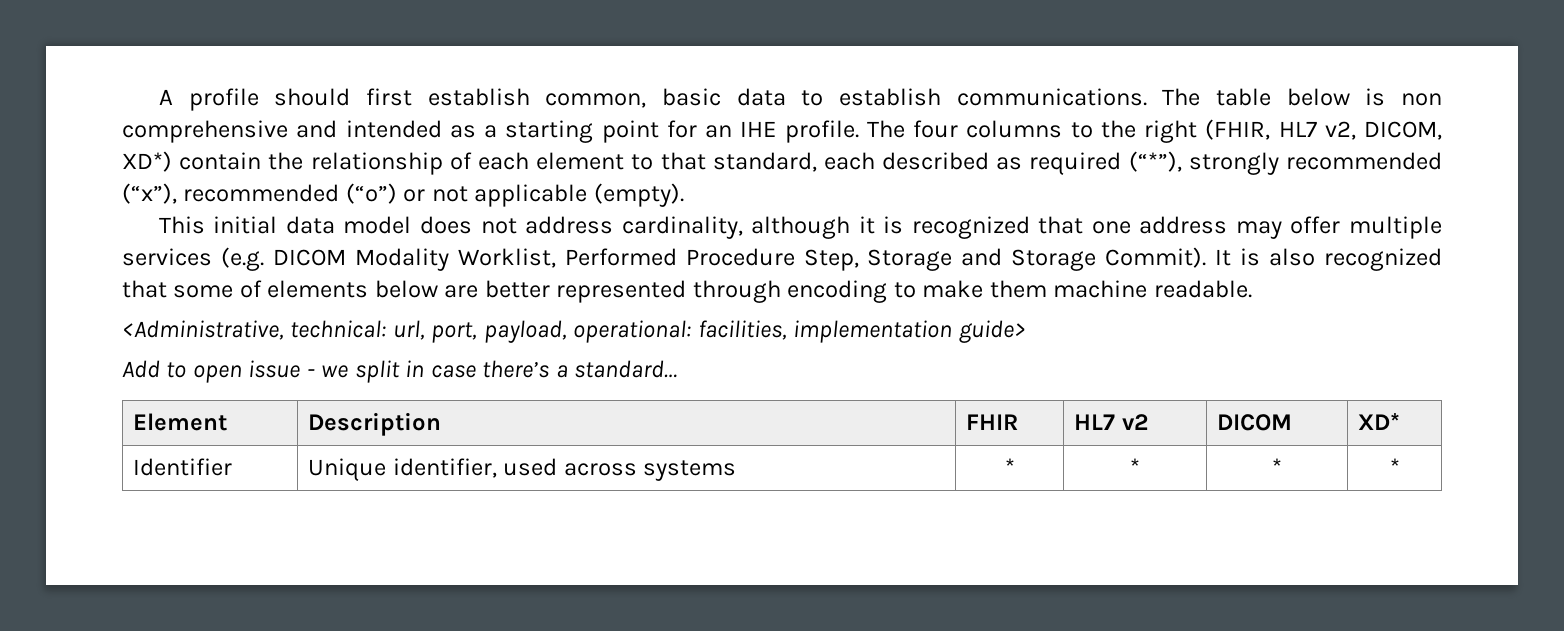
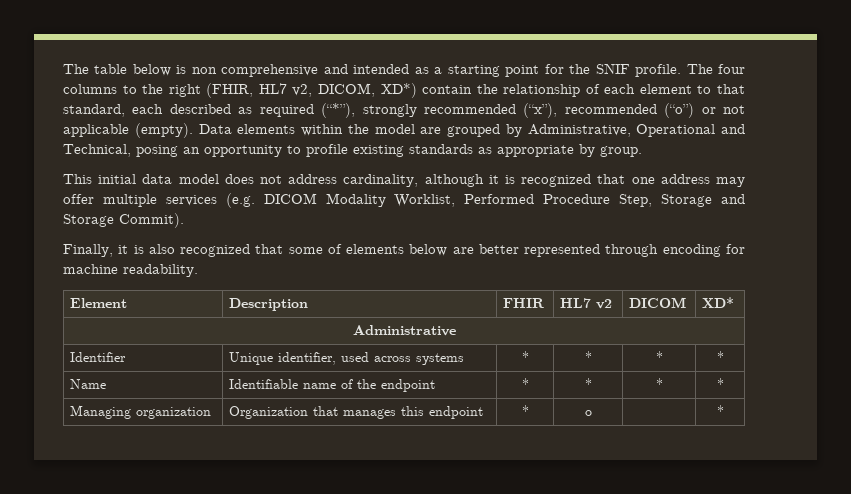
[158,88,1147,111] A profile should first establish common, basic data to establish communications. -> (63, 69) none
[705,121,777,138] an IHE -> [569,63,630,74] the SNIF
(684, 195) none -> [198,124,745,137] [63,144,642,157] Data elements within the model are grouped by Administrative, Operational and Technical, posing an opportunity to profile existing standards as appropriate by group.
[1215,249,1232,266] It -> [63,244,129,257] // Finally, it
[893,280,1252,298] [122,320,1026,343] [122,360,678,383] to make them machine readable. // <Administrative, technical: url, port, payload, operational: facilities, implementation guide> // Add to open issue - we split in case there’s a standard… -> [725,244,745,254] [63,264,198,277] for machine readability.
(1401, 421) none -> [352,325,456,336] // Administrative
(1400, 466) none -> [69,379,106,389] [228,379,435,392] [521,378,529,389] [584,378,592,389] [655,378,663,389] [716,378,724,389] [69,405,211,419] [228,406,483,419] [521,405,529,416] [584,410,592,416] [716,405,724,416] // Name | Identifiable name of the endpoint | * | * | * | * // Managing organization | Organization that manages this endpoint | * | o | | *

